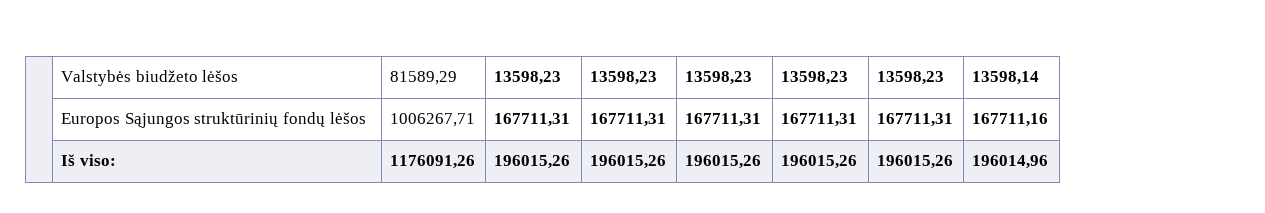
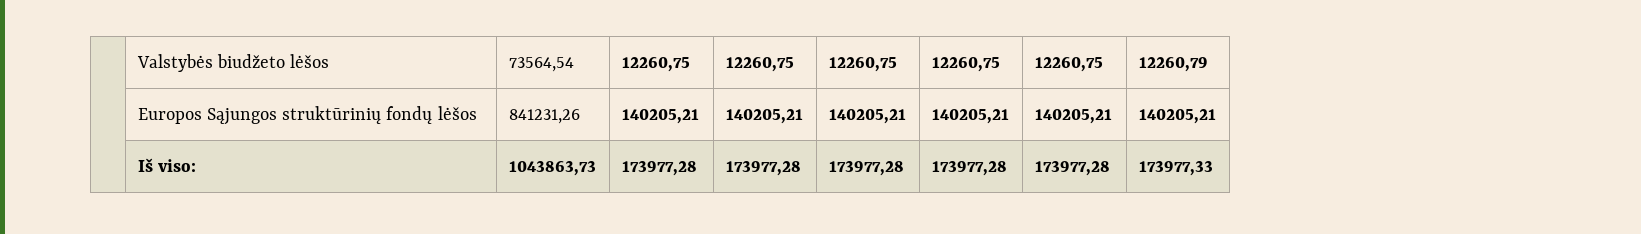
[390,71,458,85] [494,71,562,85] [590,71,658,85] [685,71,753,85] [781,71,849,85] [877,71,945,85] [972,71,1040,85] 81589,29 | 13598,23 | 13598,23 | 13598,23 | 13598,23 | 13598,23 | 13598,14 -> [508,57,574,72] [621,57,690,72] [725,57,794,72] [828,57,897,72] [931,57,1000,72] [1034,57,1103,72] [1138,57,1208,72] 73564,54 | 12260,75 | 12260,75 | 12260,75 | 12260,75 | 12260,75 | 12260,79
[390,113,476,127] [494,113,571,127] [590,113,667,127] [685,113,762,127] [781,113,858,127] [877,113,954,127] [972,113,1049,127] [61,154,116,166] [390,155,476,169] [494,155,571,169] [590,155,667,169] [685,155,762,169] [781,155,858,169] [877,155,954,169] [972,155,1049,169] 1006267,71 | 167711,31 | 167711,31 | 167711,31 | 167711,31 | 167711,31 | 167711,16 // | Iš viso: | 1176091,26 | 196015,26 | 196015,26 | 196015,26 | 196015,26 | 196015,26 | 196014,96 -> [508,109,580,124] [621,109,699,124] [725,109,803,124] [828,109,906,124] [931,109,1009,124] [1034,109,1112,124] [1138,109,1216,124] [137,158,196,172] [508,161,596,176] [621,161,697,176] [725,161,801,176] [828,161,904,176] [931,161,1007,176] [1034,161,1110,176] [1138,161,1213,176] 841231,26 | 140205,21 | 140205,21 | 140205,21 | 140205,21 | 140205,21 | 140205,21 // | Iš viso: | 1043863,73 | 173977,28 | 173977,28 | 173977,28 | 173977,28 | 173977,28 | 173977,33

